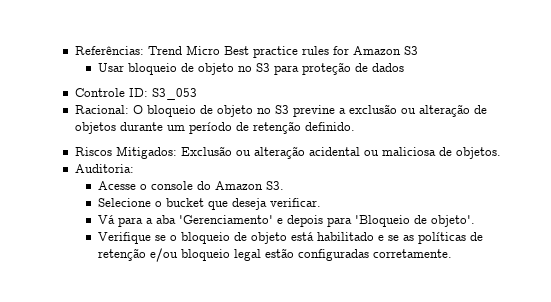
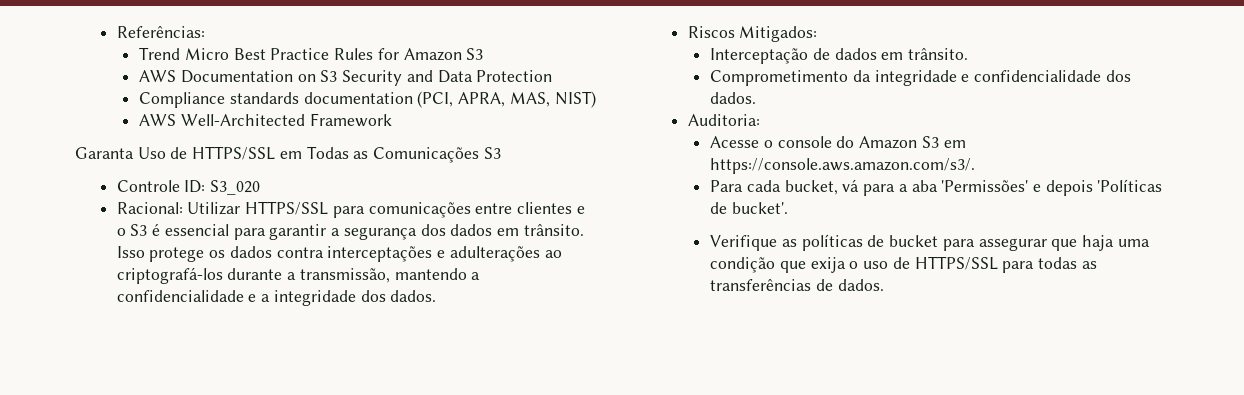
(144, 50) none -> (205, 32) //
[252,46,329,58] practice rules -> [270,48,374,60] Practice Rules
[97,62,404,75] Usar bloqueio de objeto no S3 para proteção de dados -> [139,70,553,86] [139,91,596,108] [139,113,392,127] [75,146,501,163] AWS Documentation on S3 Security and Data Protection // Compliance standards documentation (PCI, APRA, MAS, NIST) // AWS Well-Architected Framework // Garanta Uso de HTTPS/SSL em Todas as Comunicações S3
[151,88,197,100] S3_053 -> [210,180,261,195] S3_020
[132,104,487,117] [74,121,355,134] [74,146,501,159] O bloqueio de objeto no S3 previne a exclusão ou alteração de objetos durante um período de retenção definido. // Riscos Mitigados: Exclusão ou alteração acidental ou maliciosa de objetos. -> [187,201,585,218] [116,223,584,240] [116,246,562,262] [116,267,481,284] [116,290,437,306] [687,26,818,42] [710,48,969,64] [710,70,1131,86] [710,92,757,104] Utilizar HTTPS/SSL para comunicações entre clientes e o S3 é essencial para garantir a segurança dos dados em trânsito. Isso protege os dados contra interceptações e adulterações ao criptografá-los durante a transmissão, mantendo a confidencialidade e a integridade dos dados. // Riscos Mitigados: // Interceptação de dados em trânsito. // Comprometimento da integridade e confidencialidade dos dados.
[265,181,284,190] [97,198,321,210] [97,215,115,224] S3. // Selecione o bucket que deseja verificar. // Vá -> [921,136,966,148] [710,158,976,174] [710,179,860,195] S3 em https://console.aws.amazon.com/s3/. // Para cada bucket, vá
[178,215,273,224] 'Gerenciamento' -> [941,180,1029,192] 'Permissões'
[326,215,475,227] [97,232,483,244] [97,248,452,262] para 'Bloqueio de objeto'. // Verifique se o bloqueio de objeto está habilitado e se as políticas de retenção e/ou bloqueio legal estão configuradas corretamente. -> [1097,179,1163,192] [710,202,788,214] [710,234,1150,251] [710,256,1097,273] [710,279,884,291] 'Políticas de bucket'. // Verifique as políticas de bucket para assegurar que haja uma condição que exija o uso de HTTPS/SSL para todas as transferências de dados.

